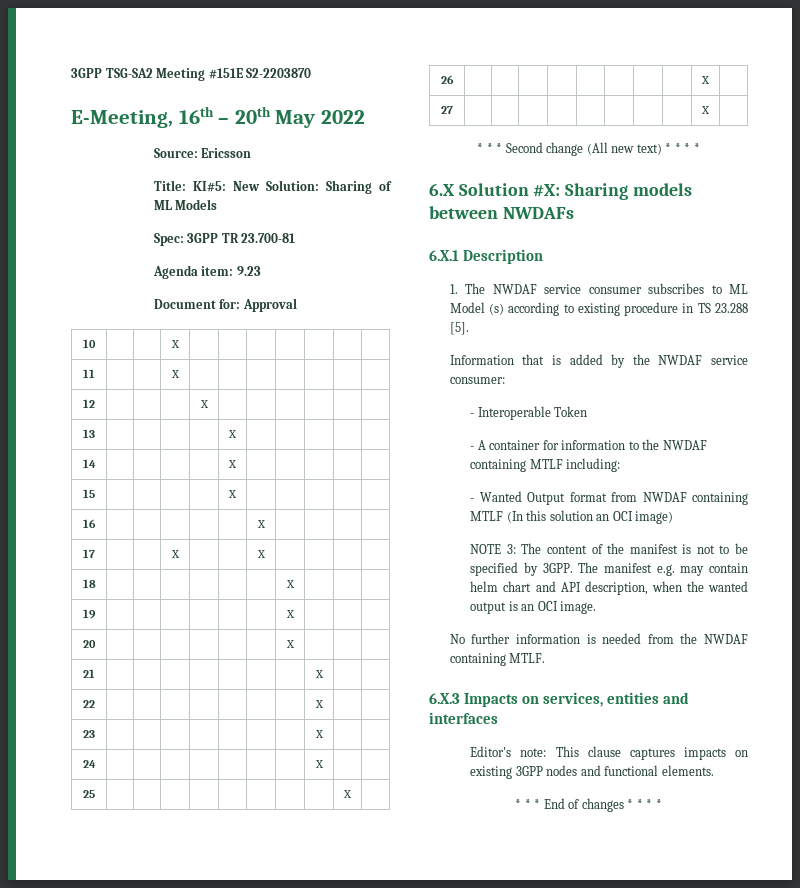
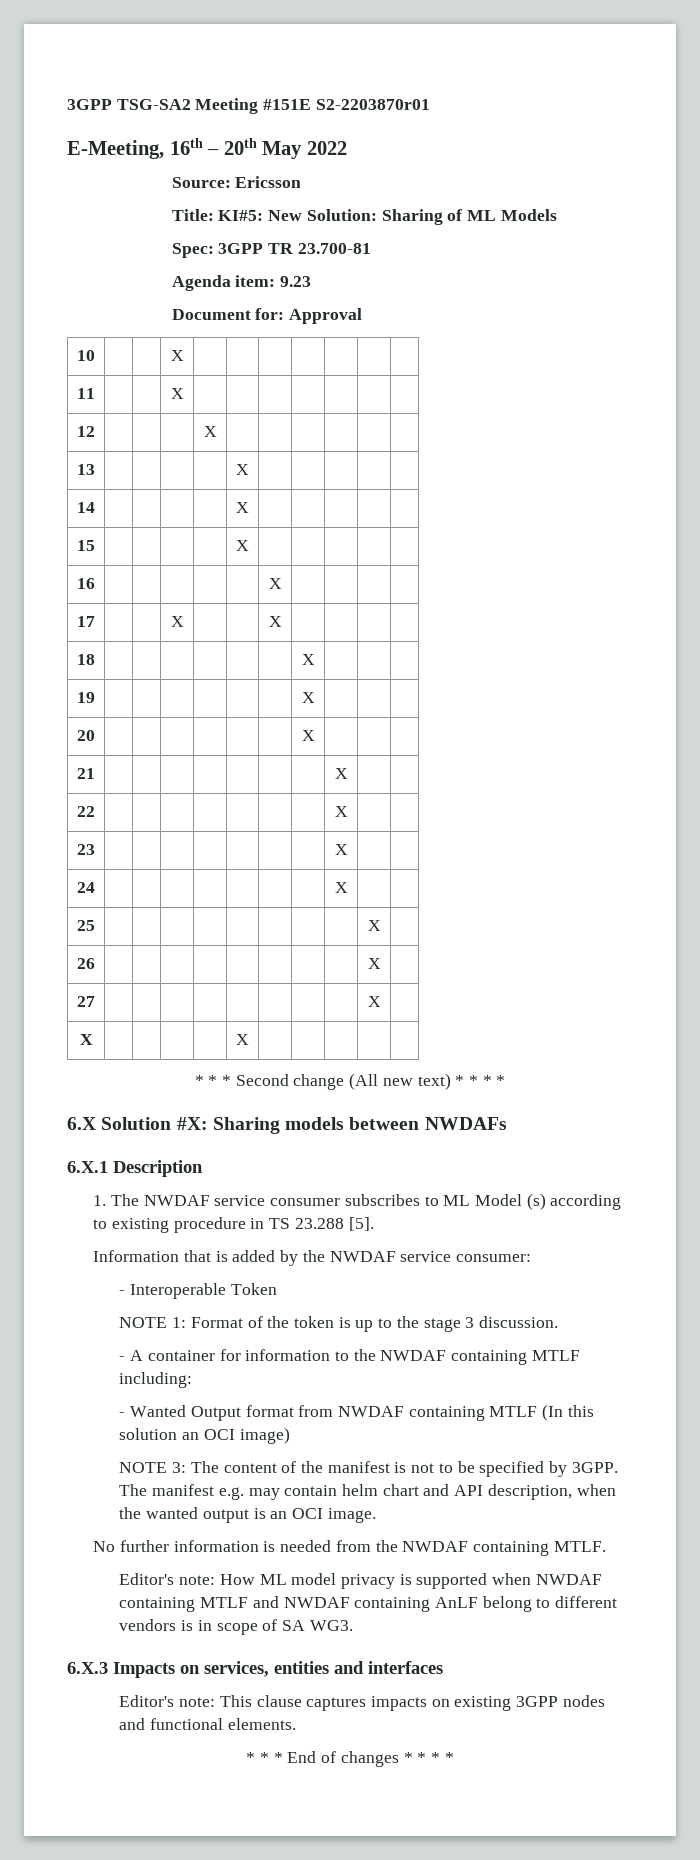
[246,68,312,78] S2-2203870 -> [315,99,430,110] S2-2203870r01
(710, 110) none -> [79,1034,93,1045] [236,1034,249,1045] // X | | | | | X | | | | |
(588, 411) none -> [119,1316,559,1332] // NOTE 1: Format of the token is up to the stage 3 discussion.
(546, 658) none -> [119,1573,602,1589] [119,1596,618,1612] [119,1619,353,1635] // Editor's note: How ML model privacy is supported when NWDAF containing MTLF and NWDAF containing AnLF belong to different vendors is in scope of SA WG3.

